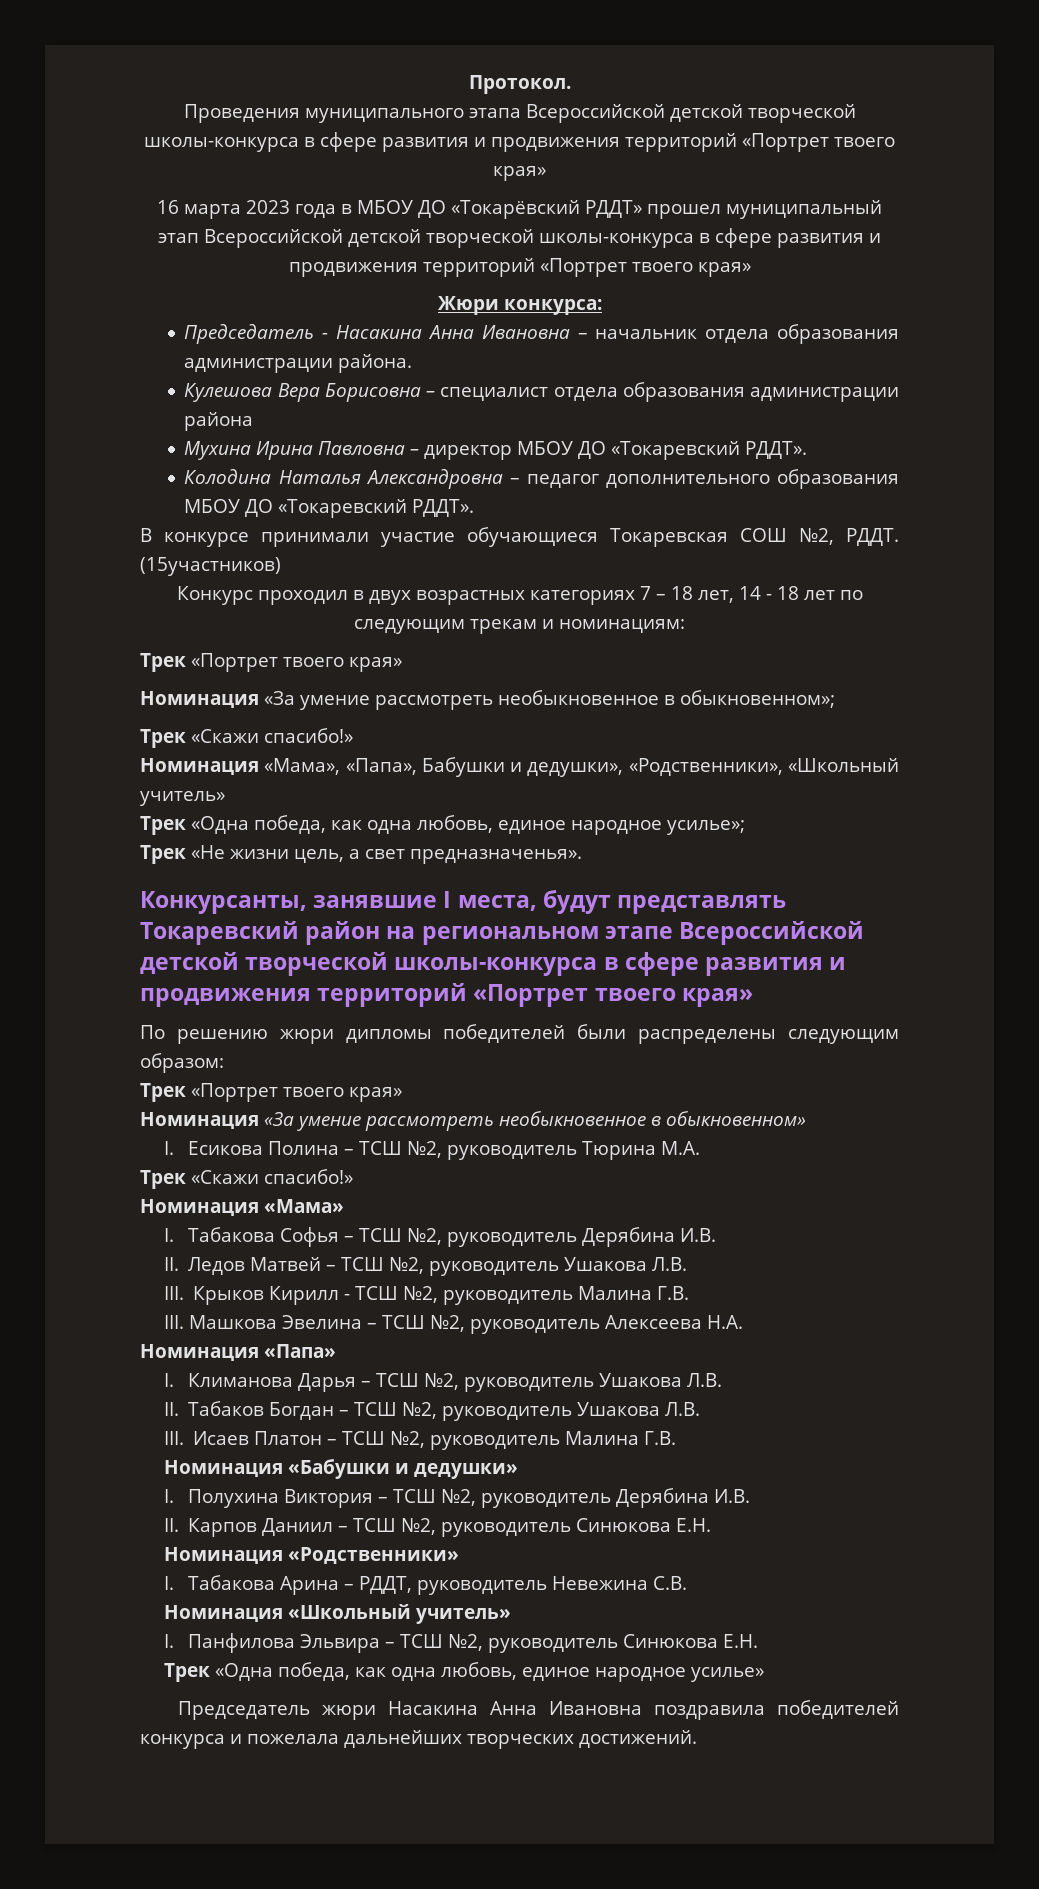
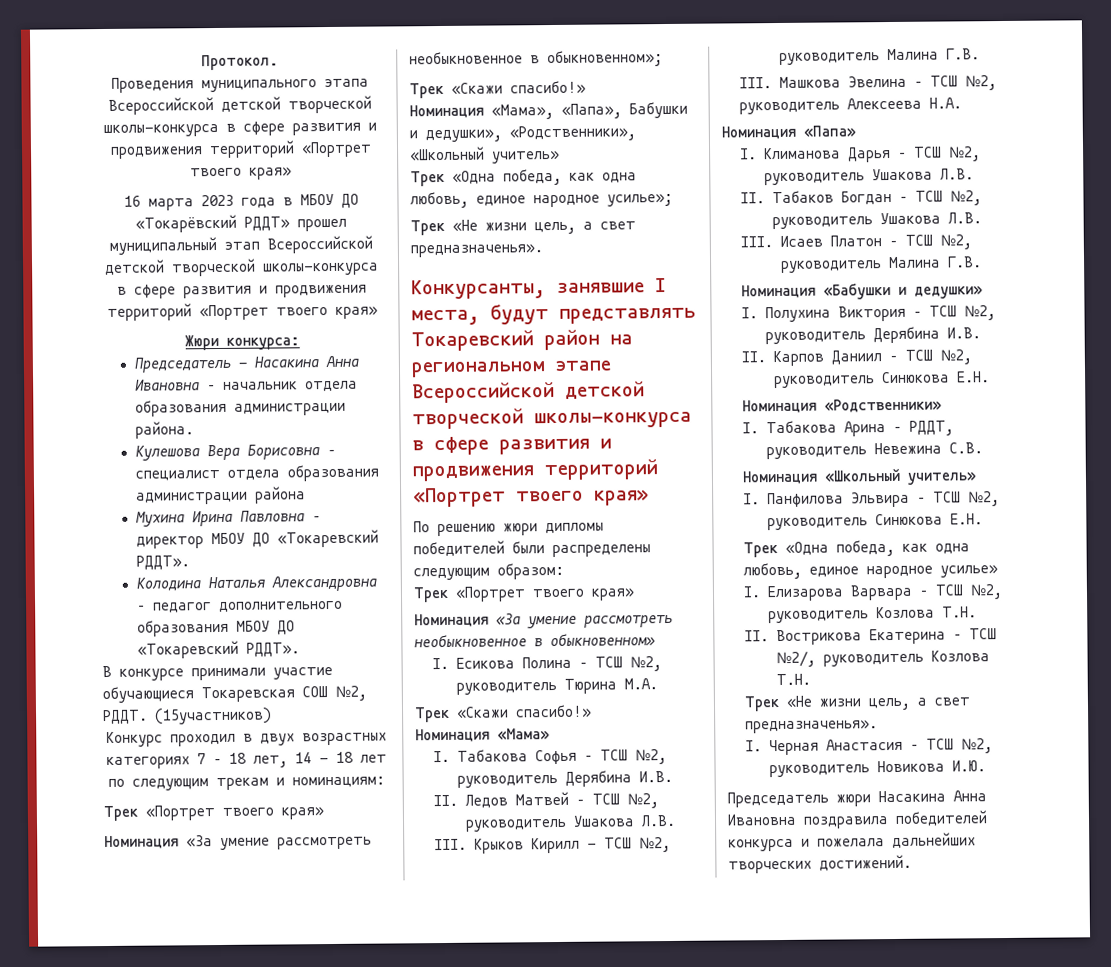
(765, 1674) none -> [743,584,1003,602] [767,606,977,624] [744,628,997,646] [775,650,990,668] [775,673,811,686] [744,695,971,712] [745,720,879,734] [745,738,993,756] [768,760,986,778] // I. Елизарова Варвара – ТСШ №2, руководитель Козлова Т.Н. // II. Вострикова Екатерина – ТСШ №2/, руководитель Козлова Т.Н. // Трек «Не жизни цель, а свет предназначенья». // I. Черная Анастасия – ТСШ №2, руководитель Новикова И.Ю.

